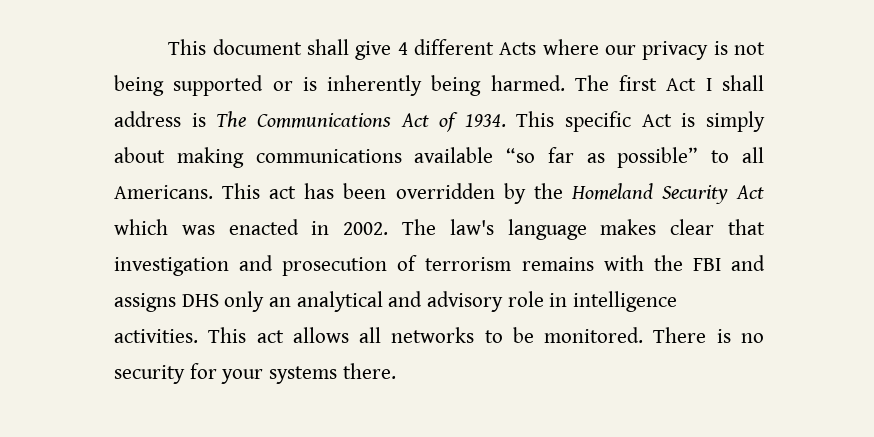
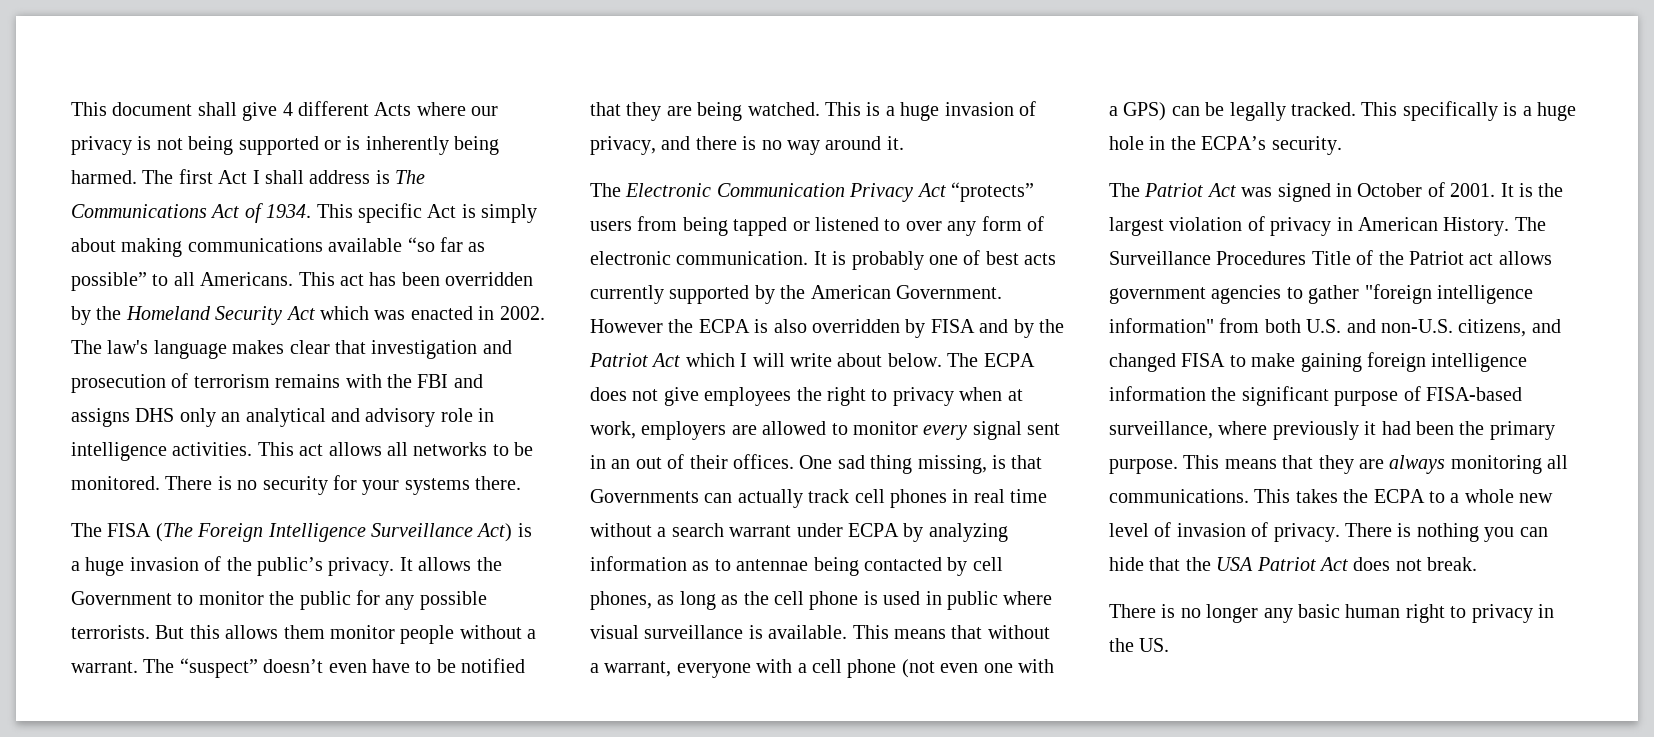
(396, 371) none -> [71,523,532,542] [71,556,502,576] [71,590,487,610] [71,625,537,644] [71,658,526,678] [590,101,1036,121] [590,136,904,155] [590,182,1034,202] [590,216,1044,236] [590,250,1057,270] [590,285,1002,304] [590,319,1064,338] [589,353,1035,367] [590,387,1023,406] [590,421,1061,440] [590,454,1043,474] [590,489,1048,508] [590,523,1008,542] [590,556,1003,576] [590,591,1053,610] [590,625,1050,639] [590,659,1054,678] [1109,101,1576,121] [1109,136,1342,155] [1109,182,1564,202] [1109,216,1546,236] [1109,250,1552,265] [1109,284,1533,304] [1109,318,1561,337] [1109,352,1528,372] [1109,386,1522,406] [1109,421,1555,440] [1109,455,1569,474] [1109,489,1554,503] [1109,522,1548,542] [1109,557,1478,571] [1109,604,1554,623] [1109,638,1170,652] // The FISA (The Foreign Intelligence Surveillance Act) is a huge invasion of the public’s privacy. It allows the Government to monitor the public for any possible terrorists. But this allows them monitor people without a warrant. The “suspect” doesn’t even have to be notified that they are being watched. This is a huge invasion of privacy, and there is no way around it. // The Electronic Communication Privacy Act “protects” users from being tapped or listened to over any form of electronic communication. It is probably one of best acts currently supported by the American Government. However the ECPA is also overridden by FISA and by the Patriot Act which I will write about below. The ECPA does not give employees the right to privacy when at work, employers are allowed to monitor every signal sent in an out of their offices. One sad thing missing, is that Governments can actually track cell phones in real time without a search warrant under ECPA by analyzing information as to antennae being contacted by cell phones, as long as the cell phone is used in public where visual surveillance is available. This means that without a warrant, everyone with a cell phone (not even one with a GPS) can be legally tracked. This specifically is a huge hole in the ECPA’s security. // The Patriot Act was signed in October of 2001. It is the largest violation of privacy in American History. The Surveillance Procedures Title of the Patriot act allows government agencies to gather "foreign intelligence information" from both U.S. and non-U.S. citizens, and changed FISA to make gaining foreign intelligence information the significant purpose of FISA-based surveillance, where previously it had been the primary purpose. This means that they are always monitoring all communications. This takes the ECPA to a whole new level of invasion of privacy. There is nothing you can hide that the USA Patriot Act does not break. // There is no longer any basic human right to privacy in the US.

